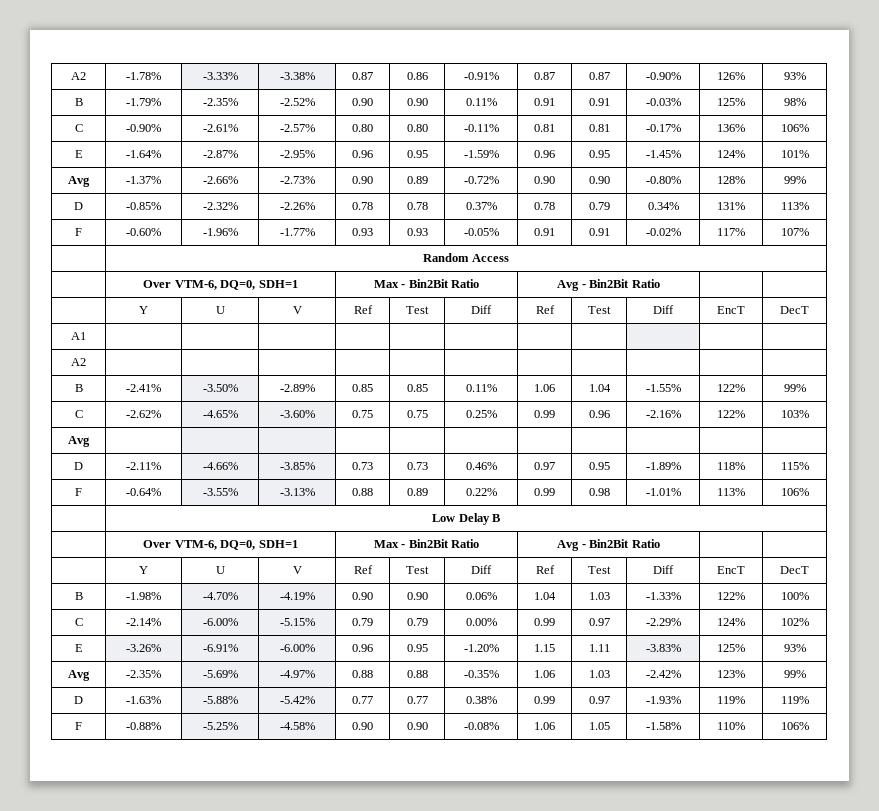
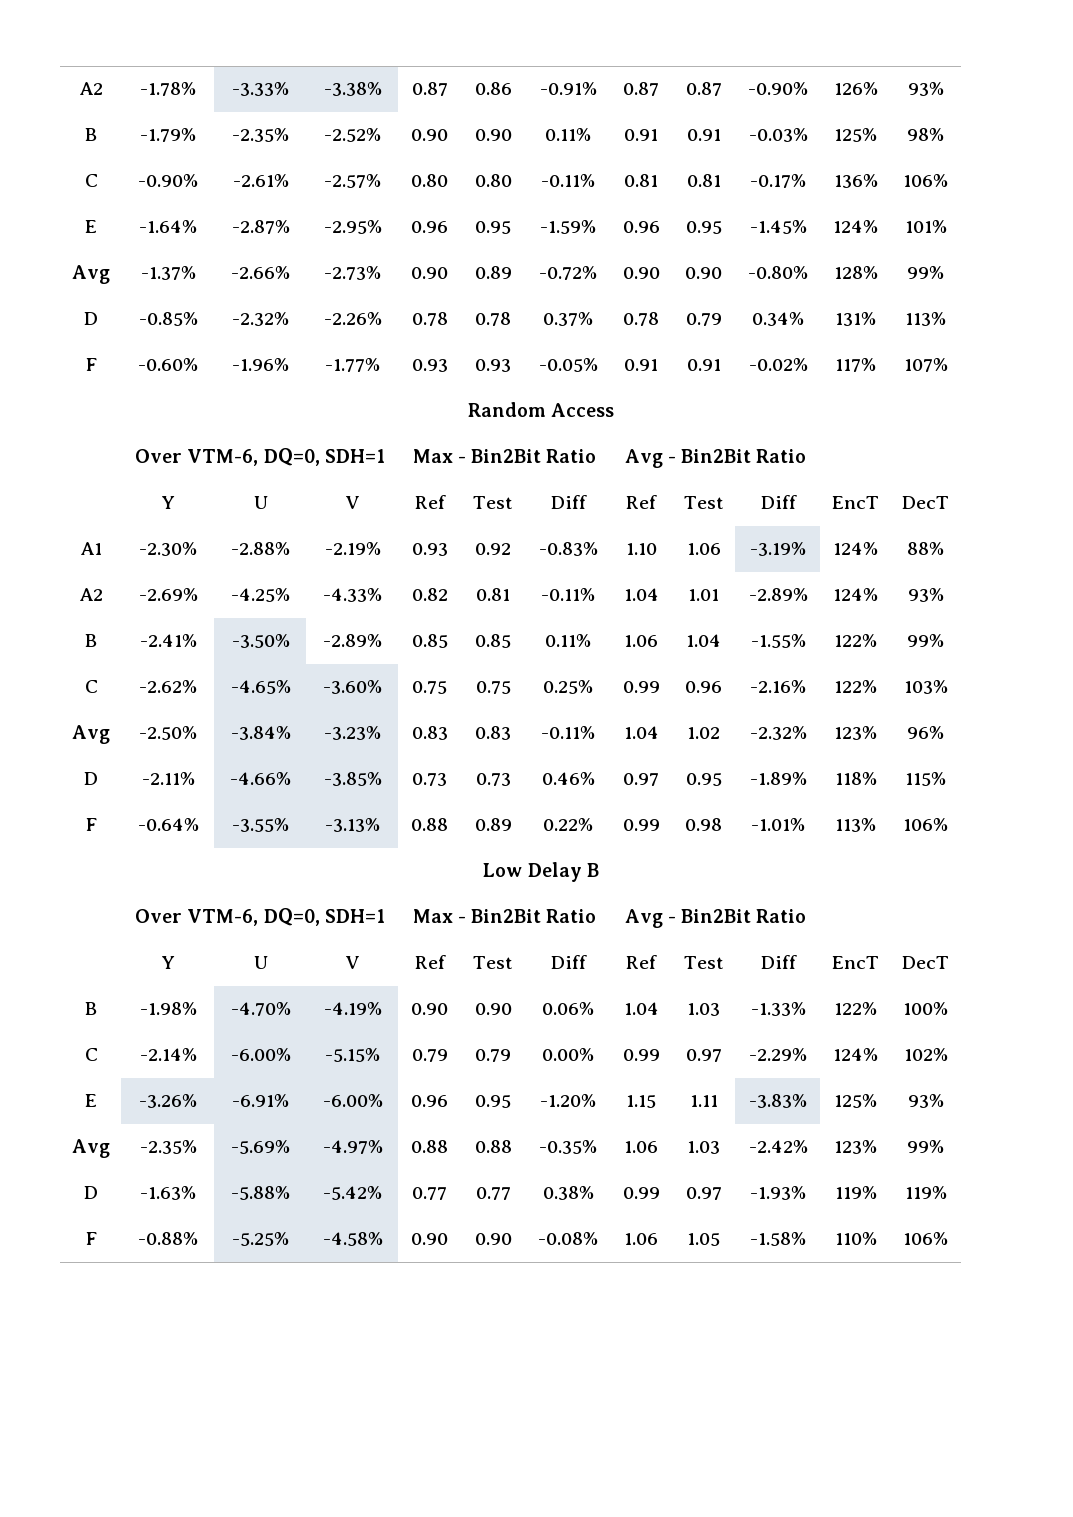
[71,358,86,366] | | | | | | | | | | // A2 | | | | | | | | | | | -> [139,542,197,556] [231,542,290,555] [324,542,381,555] [411,543,448,556] [475,543,511,555] [538,542,598,556] [625,543,657,555] [686,543,721,555] [750,542,806,556] [833,542,878,555] [907,542,944,555] [79,588,103,601] [138,588,198,601] [231,588,290,602] [323,588,382,602] [411,588,448,601] [476,588,510,601] [541,588,595,601] [623,588,659,601] [688,589,719,601] [748,588,808,601] [833,588,878,601] [907,588,944,602] -2.30% | -2.88% | -2.19% | 0.93 | 0.92 | -0.83% | 1.10 | 1.06 | -3.19% | 124% | 88% // A2 | -2.69% | -4.25% | -4.33% | 0.82 | 0.81 | -0.11% | 1.04 | 1.01 | -2.89% | 124% | 93%
(90, 441) | | | | | | | | | | -> [139,726,197,740] [230,726,291,740] [324,726,381,740] [411,726,448,740] [475,726,511,740] [541,726,595,739] [623,726,659,739] [687,727,720,739] [749,726,807,740] [834,726,877,740] [907,726,944,739] -2.50% | -3.84% | -3.23% | 0.83 | 0.83 | -0.11% | 1.04 | 1.02 | -2.32% | 123% | 96%

